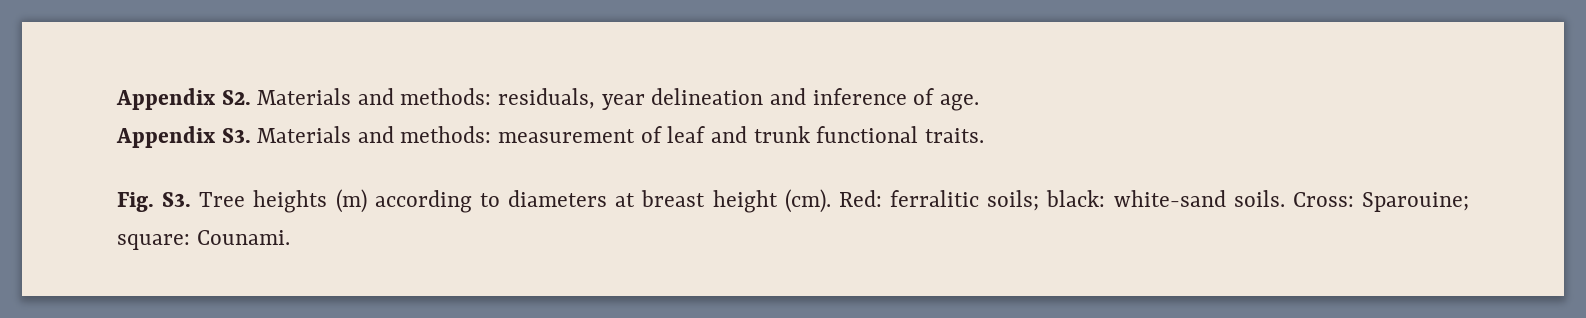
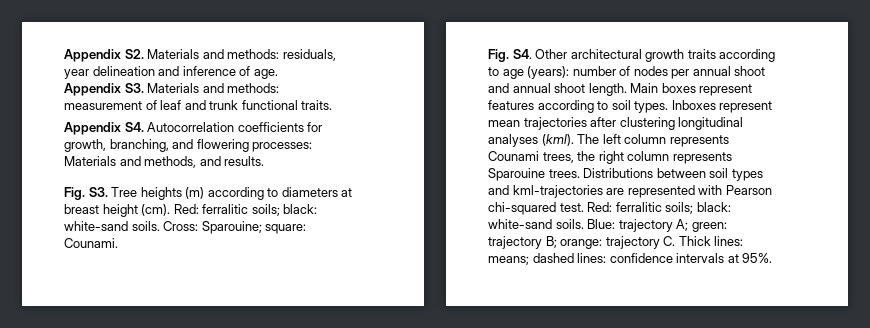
(984, 135) none -> [64,122,323,135] [64,139,313,152] [64,156,265,168] // Appendix S4. Autocorrelation coefficients for growth, branching, and flowering processes: Materials and methods, and results.
(290, 237) none -> [488,49,776,62] [488,66,766,79] [488,83,753,96] [488,100,773,113] [488,117,744,130] [488,134,729,147] [488,151,732,164] [488,168,763,181] [488,185,772,198] [488,202,731,215] [488,219,727,232] [488,236,744,249] [488,253,773,265] // Fig. S4. Other architectural growth traits according to age (years): number of nodes per annual shoot and annual shoot length. Main boxes represent features according to soil types. Inboxes represent mean trajectories after clustering longitudinal analyses (kml). The left column represents Counami trees, the right column represents Sparouine trees. Distributions between soil types and kml-trajectories are represented with Pearson chi-squared test. Red: ferralitic soils; black: white-sand soils. Blue: trajectory A; green: trajectory B; orange: trajectory C. Thick lines: means; dashed lines: confidence intervals at 95%.

